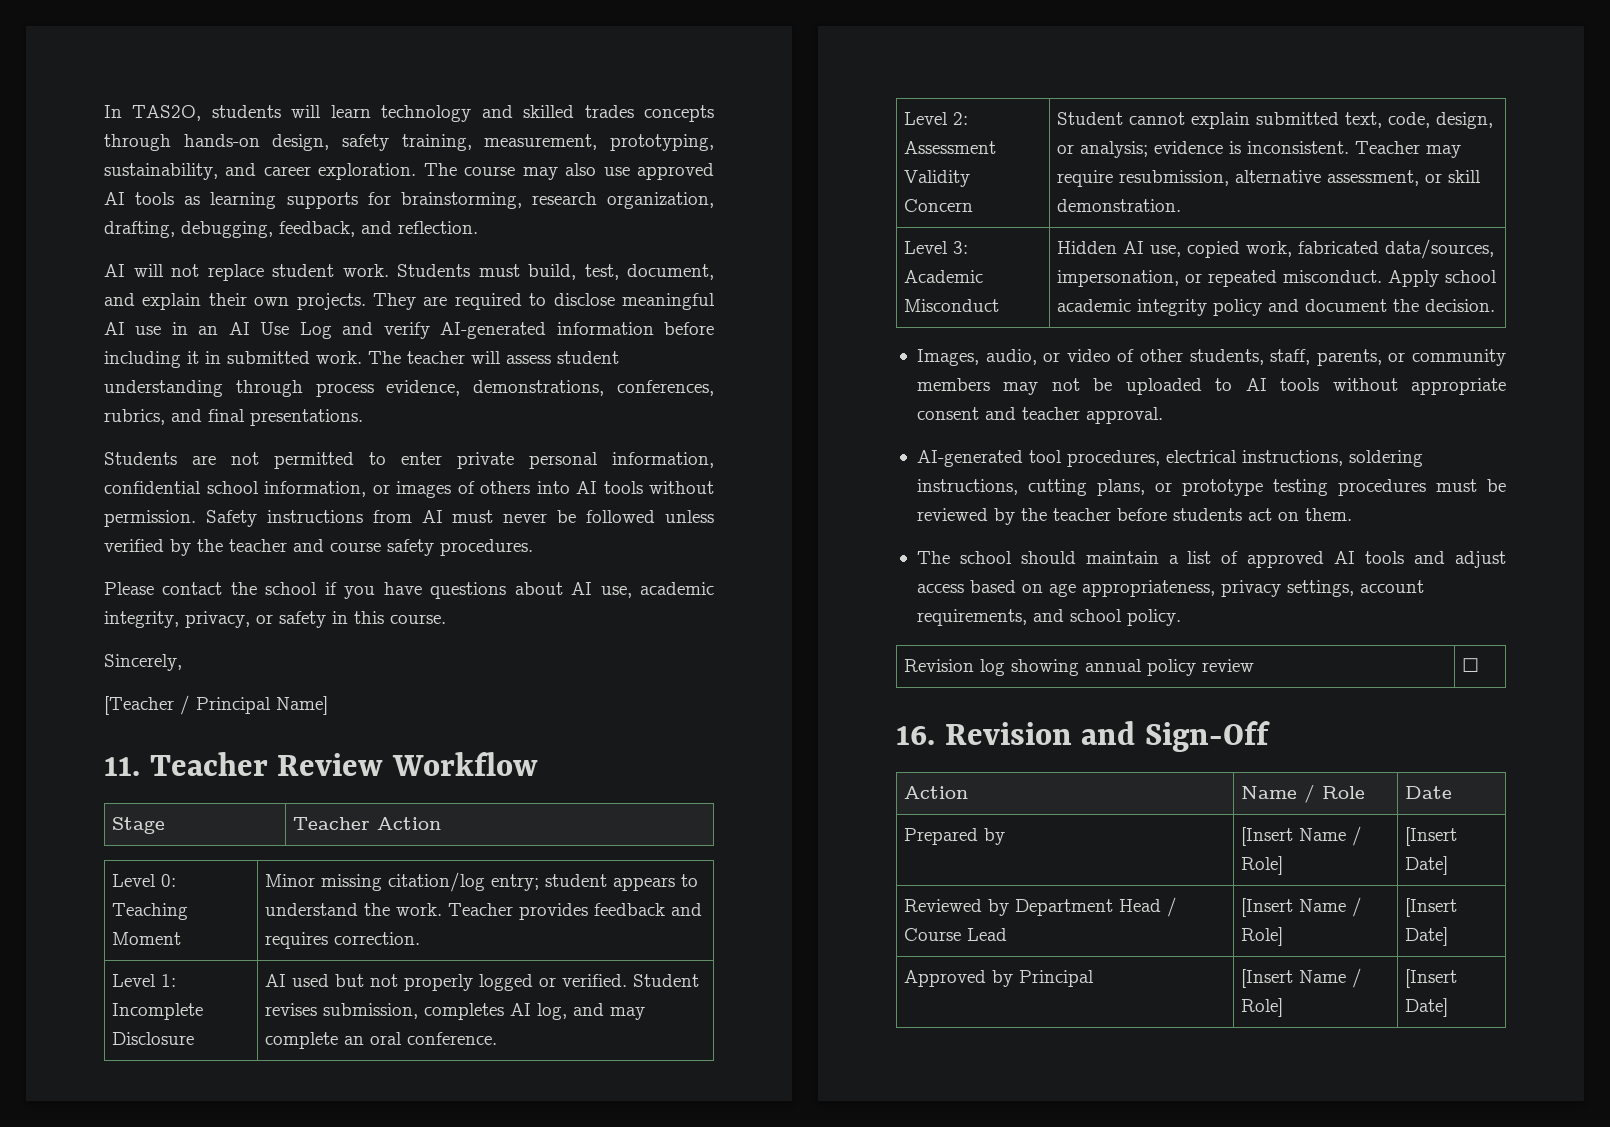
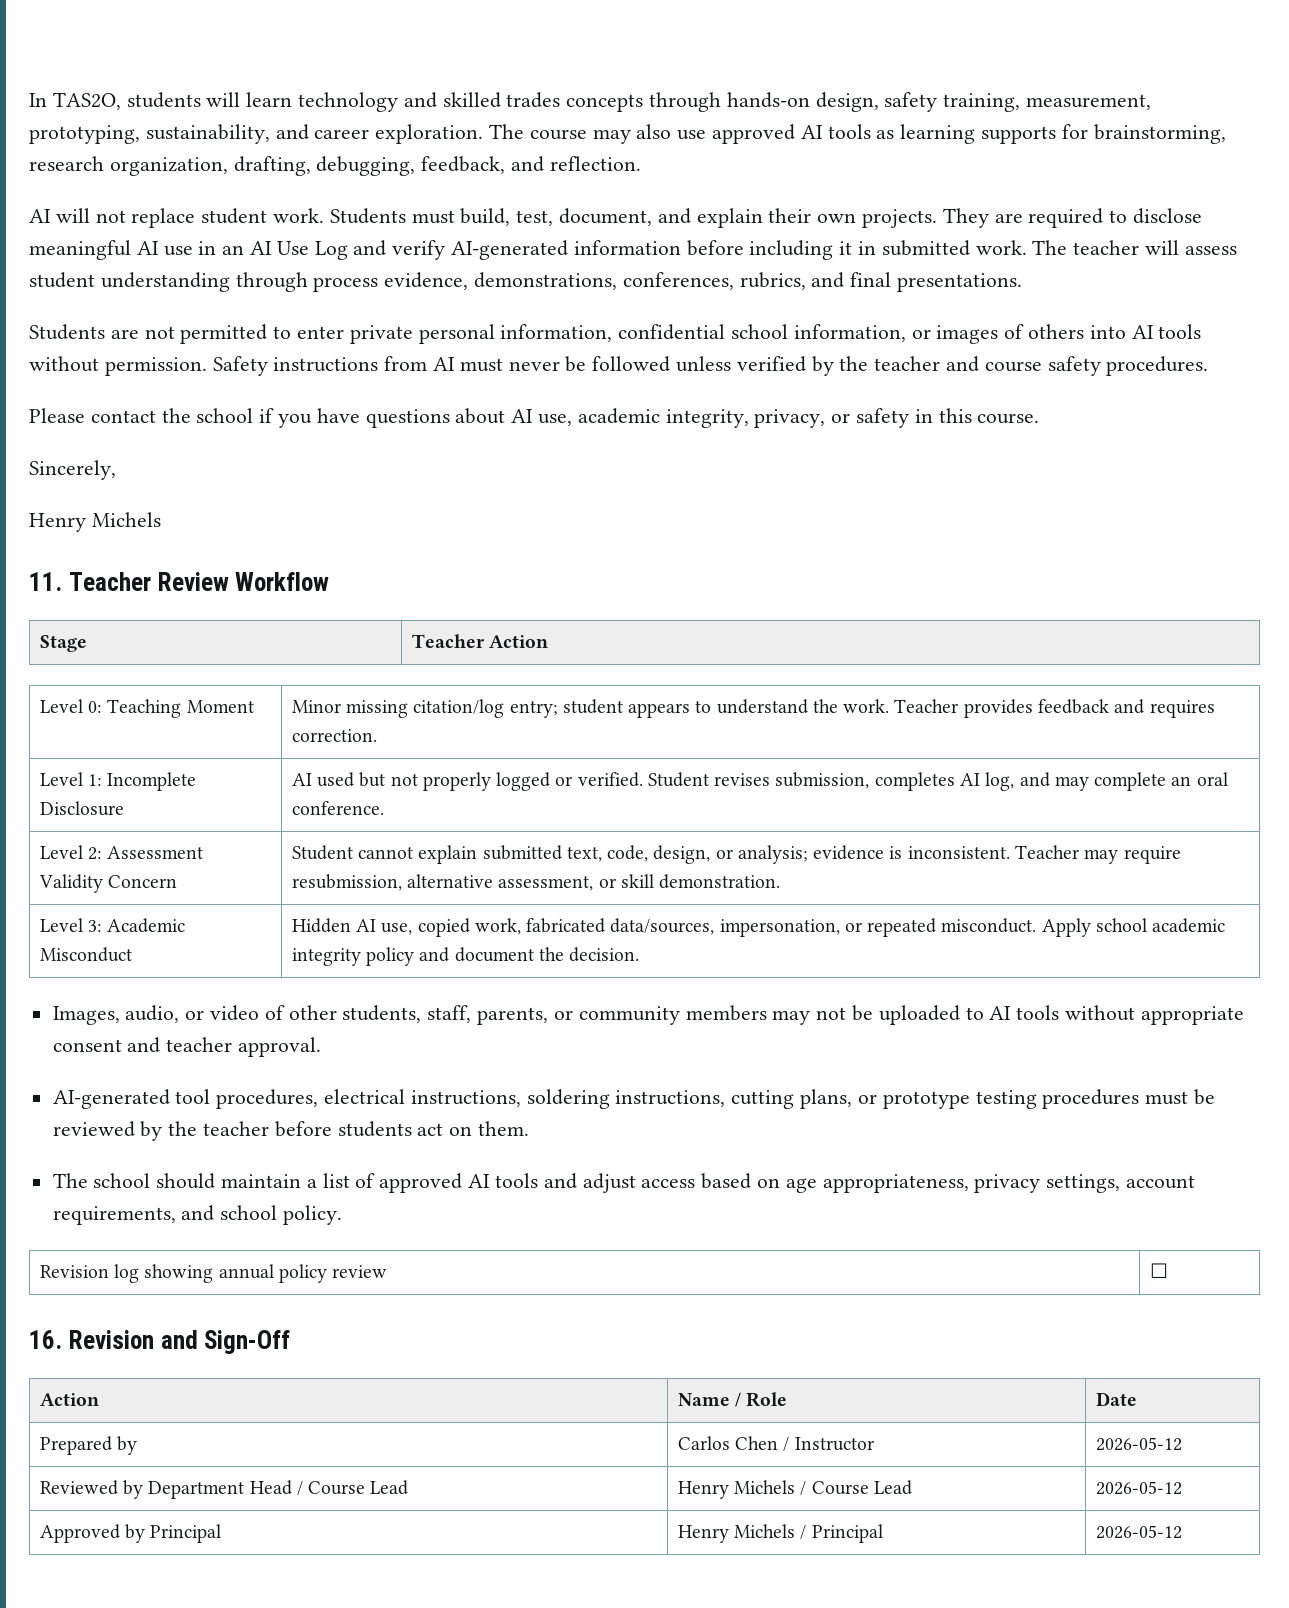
[104,695,328,715] [Teacher / Principal Name] -> [29,512,161,532] Henry Michels
[1240,826,1362,846] [1240,856,1283,875] [1404,827,1457,846] [1404,856,1448,875] [Insert Name / Role] | [Insert Date] -> [677,1436,874,1451] [1095,1437,1182,1451] Carlos Chen / Instructor | 2026-05-12
[1240,897,1362,917] [1240,927,1283,946] [1404,898,1457,917] [1404,927,1448,946] [903,970,1094,987] [1240,968,1362,988] [1240,998,1283,1017] [1404,969,1457,988] [1404,998,1448,1017] [Insert Name / Role] | [Insert Date] // Approved by Principal | [Insert Name / Role] | [Insert Date] -> [677,1480,912,1499] [1095,1481,1182,1495] [39,1524,222,1543] [677,1524,883,1543] [1095,1525,1182,1539] Henry Michels / Course Lead | 2026-05-12 // Approved by Principal | Henry Michels / Principal | 2026-05-12

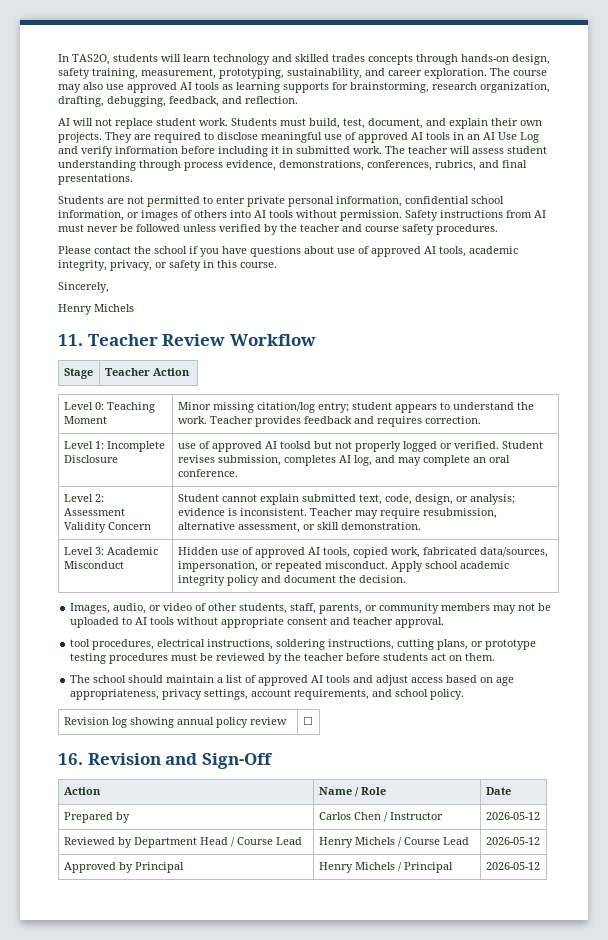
[136,241,193,256] AI use -> [324,132,450,143] use of approved AI tools
[451,240,569,260] AI-generated -> (113, 151) none
[511,409,573,426] AI use, -> [337,246,466,257] use of approved AI tools,
[291,772,355,787] AI used -> [177,441,311,452] use of approved AI toolsd
[356,919,413,935] AI use, -> [220,547,350,558] use of approved AI tools,
[52,1089,170,1109] AI-generated -> (445, 622) none

